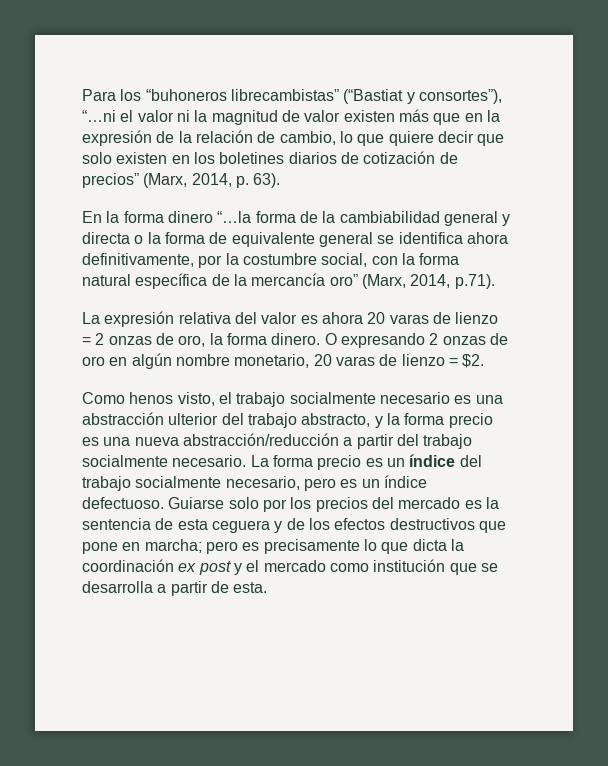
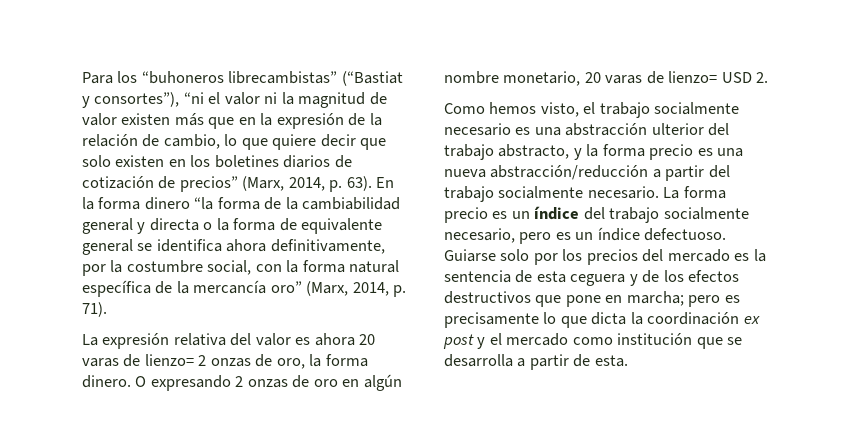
[82,110,116,122] “…ni -> [183,92,204,104] “ni
(281, 180) // -> (372, 183) none
[217,211,252,223] “…la -> [194,197,214,210] “la
[454,274,495,289] p.71). -> [393,285,407,297] [82,302,107,317] p. 71).
[455,312,499,324] [82,337,91,345] lienzo = -> [144,354,194,366] lienzo=
[401,354,485,368] lienzo = $2. -> [668,71,769,83] lienzo= USD 2.
[129,392,174,404] henos -> [489,102,537,114] hemos

